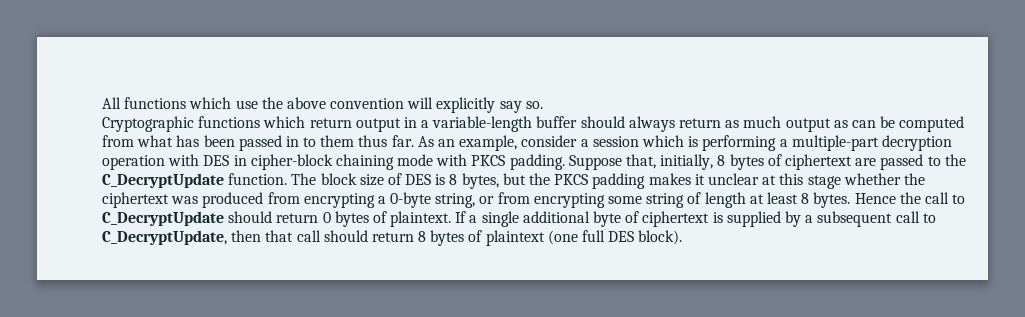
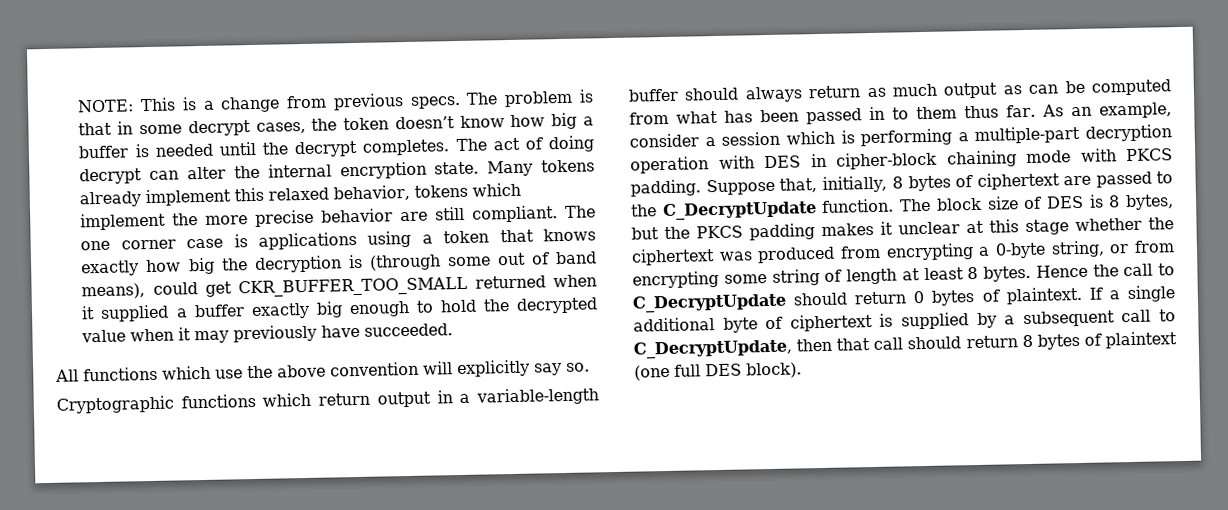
(102, 103) none -> [77,89,594,113] [78,112,594,137] [78,135,594,159] [79,159,595,185] [79,182,522,208] [80,205,596,231] [80,228,596,251] [81,251,597,277] [81,274,597,300] [81,297,598,322] [81,323,454,344] NOTE: This is a change from previous specs. The problem is that in some decrypt cases, the token doesn’t know how big a buffer is needed until the decrypt completes. The act of doing decrypt can alter the internal encryption state. Many tokens already implement this relaxed behavior, tokens which implement the more precise behavior are still compliant. The one corner case is applications using a token that knows exactly how big the decryption is (through some out of band means), could get CKR_BUFFER_TOO_SMALL returned when it supplied a buffer exactly big enough to hold the decrypted value when it may previously have succeeded. //

